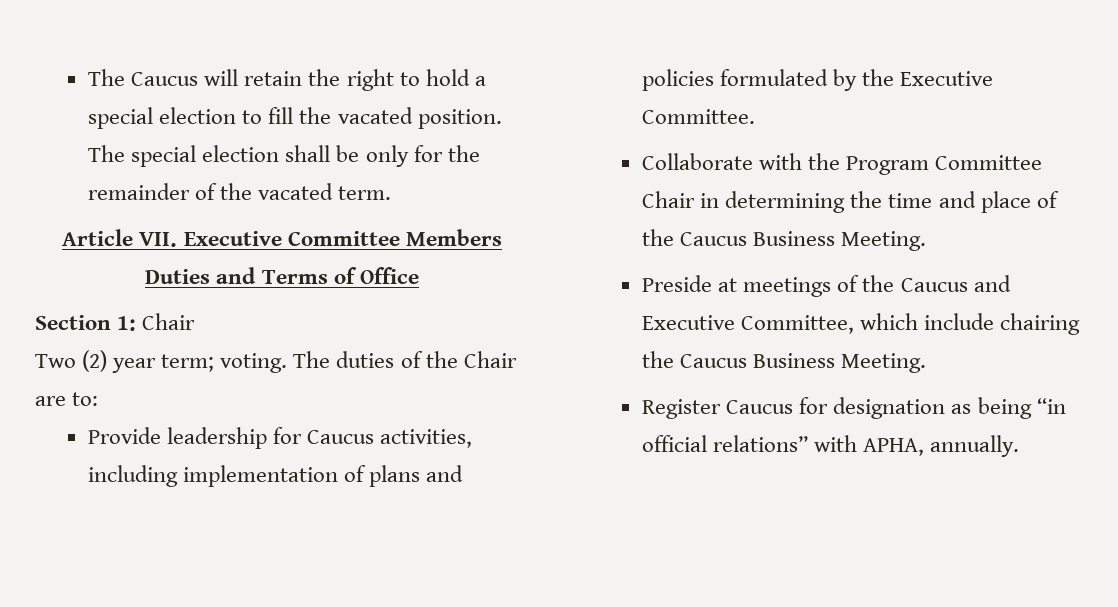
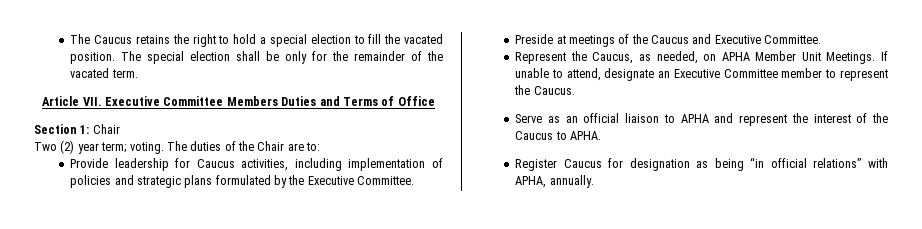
[204,69,303,86] will retain -> [135,35,170,44] retains
[369,465,464,487] [642,69,715,91] plans and policies -> [70,175,213,188] policies and strategic plans
[642,153,1043,175] [642,191,1059,213] [642,229,927,251] // Collaborate with the Program Committee Chair in determining the time and place of the Caucus Business Meeting. -> (415, 180) none
[741,313,1081,335] [642,351,927,373] Committee, which include chairing the Caucus Business Meeting. -> [764,35,822,44] [515,51,888,64] [515,68,888,81] [514,85,575,95] [515,113,889,126] [515,131,601,140] Committee. // Represent the Caucus, as needed, on APHA Member Unit Meetings. If unable to attend, designate an Executive Committee member to represent the Caucus. // Serve as an official liaison to APHA and represent the interest of the Caucus to APHA.

